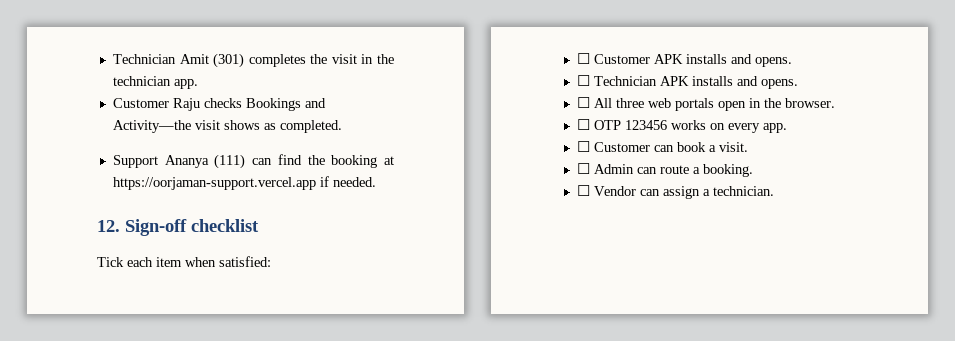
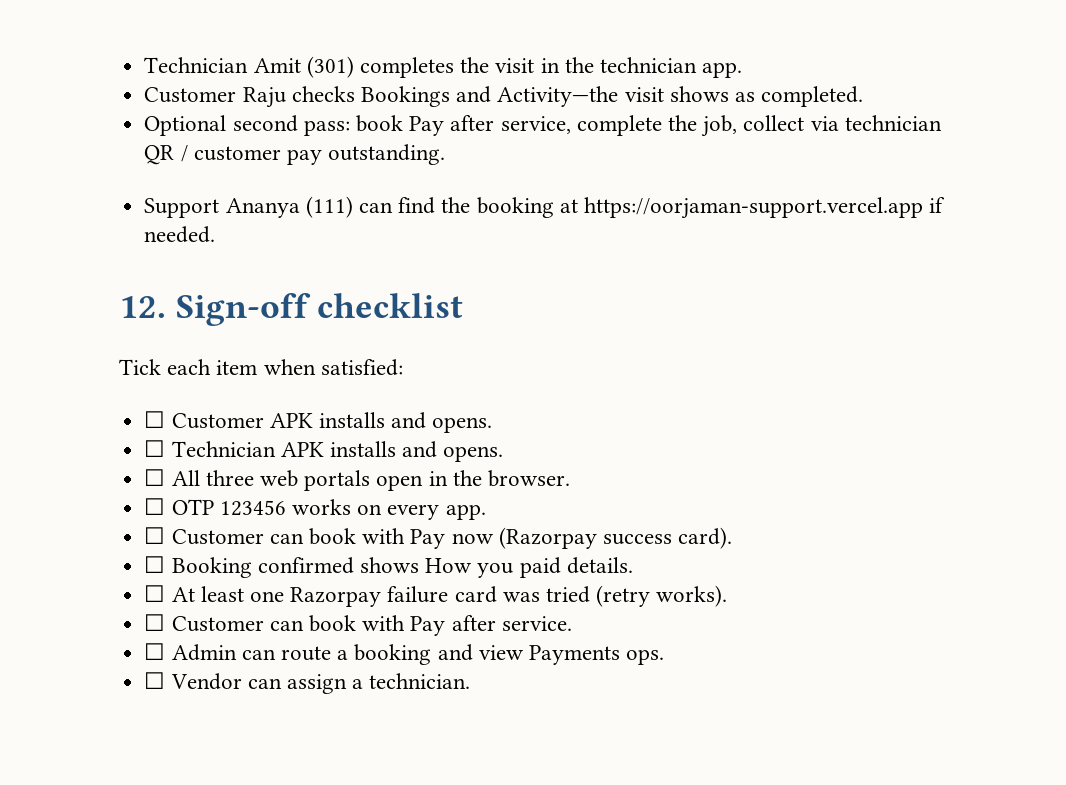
(342, 126) none -> [144,115,942,137] [144,144,446,165] // Optional second pass: book Pay after service, complete the job, collect via technician QR / customer pay outstanding.
[708,142,748,152] a visit. -> [362,527,733,549] [144,556,633,578] [144,585,728,607] [144,614,572,636] with Pay now (Razorpay success card). // ☐ Booking confirmed shows How you paid details. // ☐ At least one Razorpay failure card was tried (retry works). // ☐ Customer can book with Pay after service.
[702,164,753,177] booking. -> [354,644,665,665] booking and view Payments ops.

